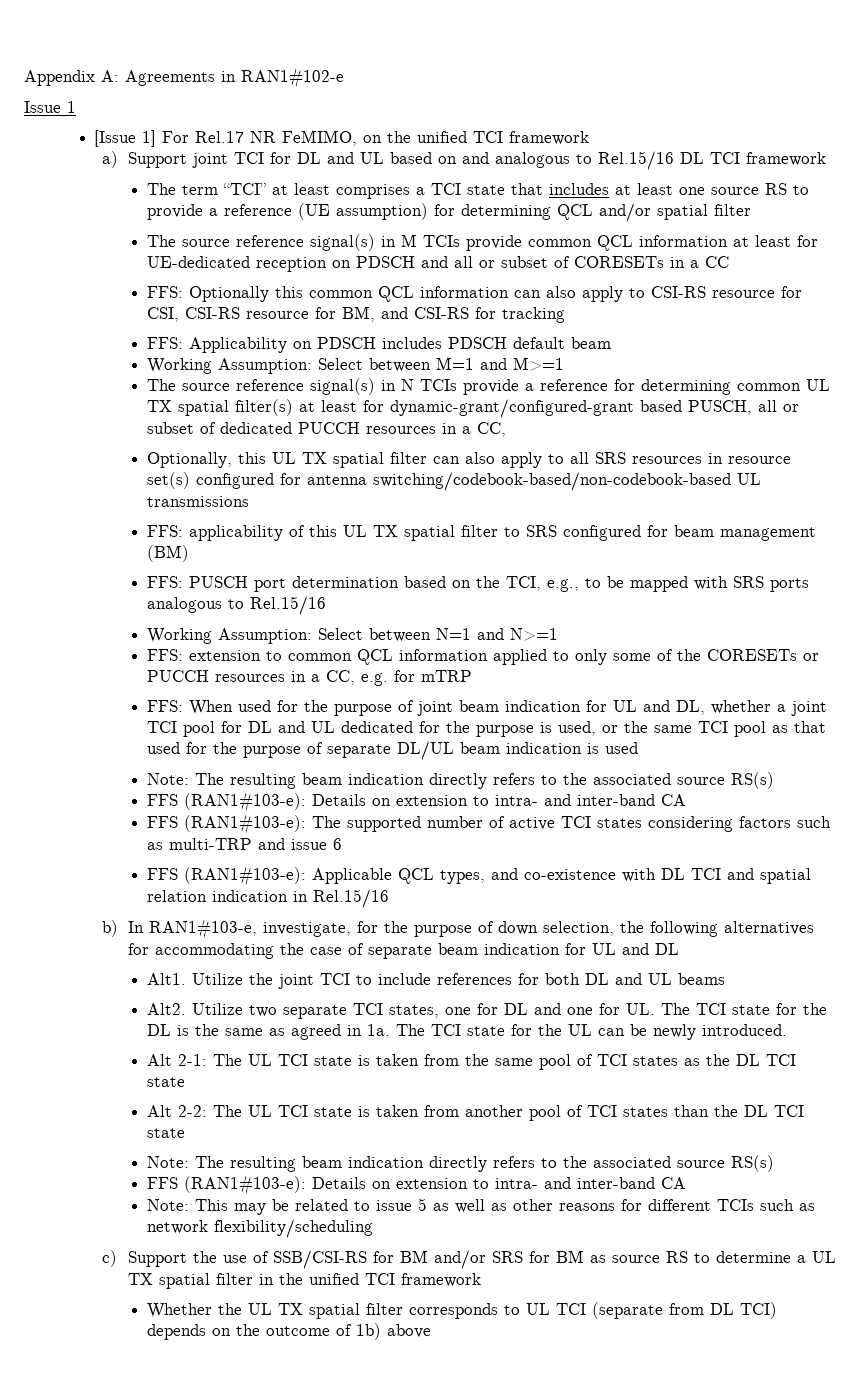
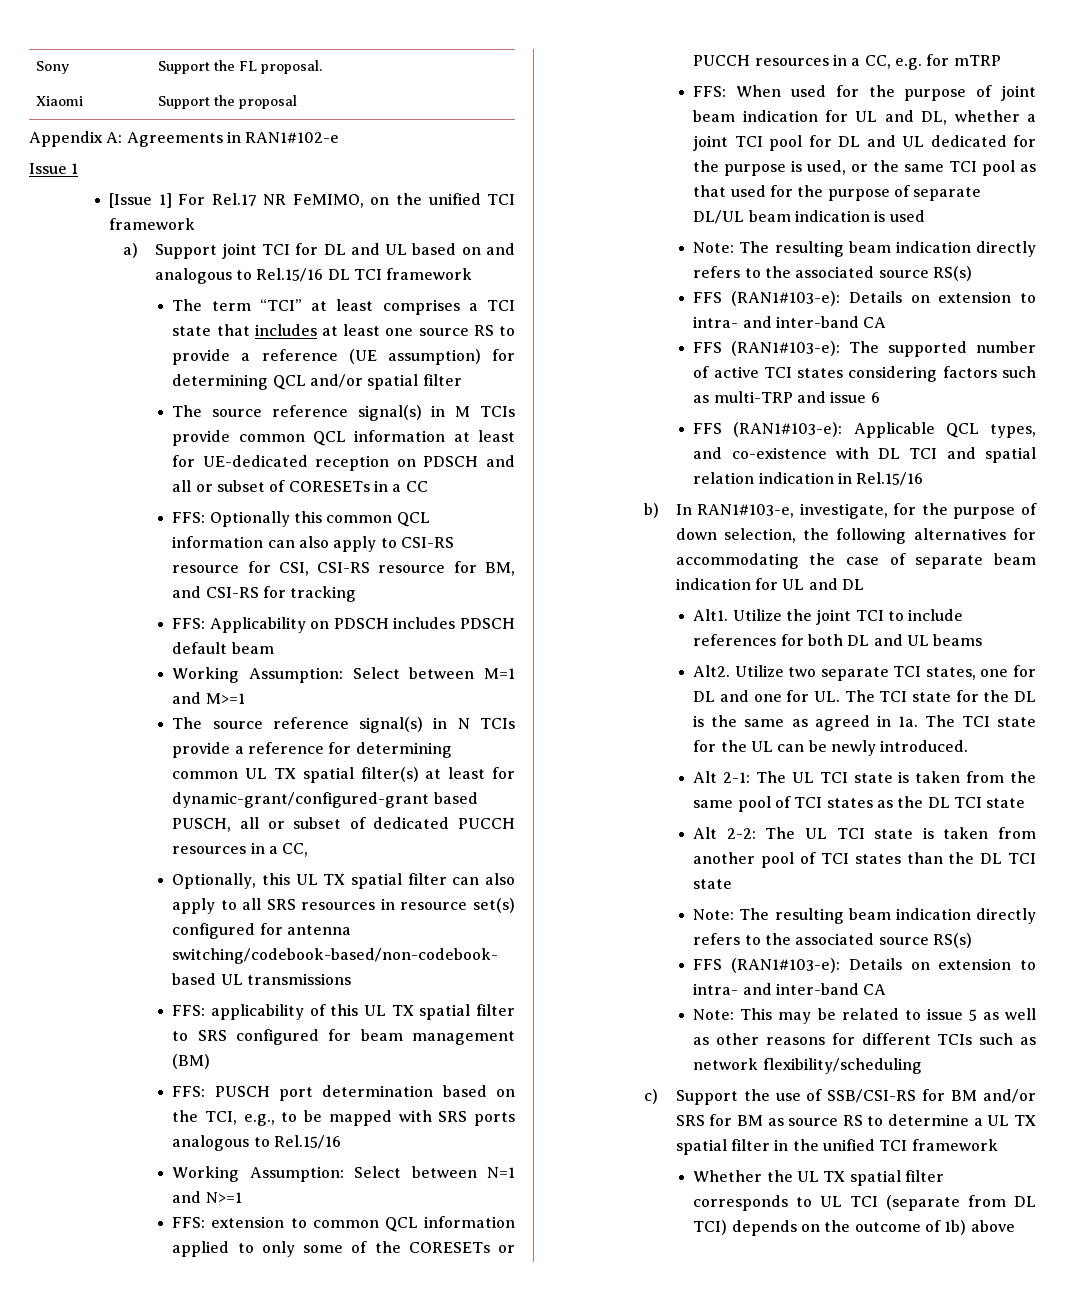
(24, 78) none -> [35,61,69,74] [157,60,322,74] [35,96,83,106] [157,95,297,109] Sony | Support the FL proposal. // Xiaomi | Support the proposal //

